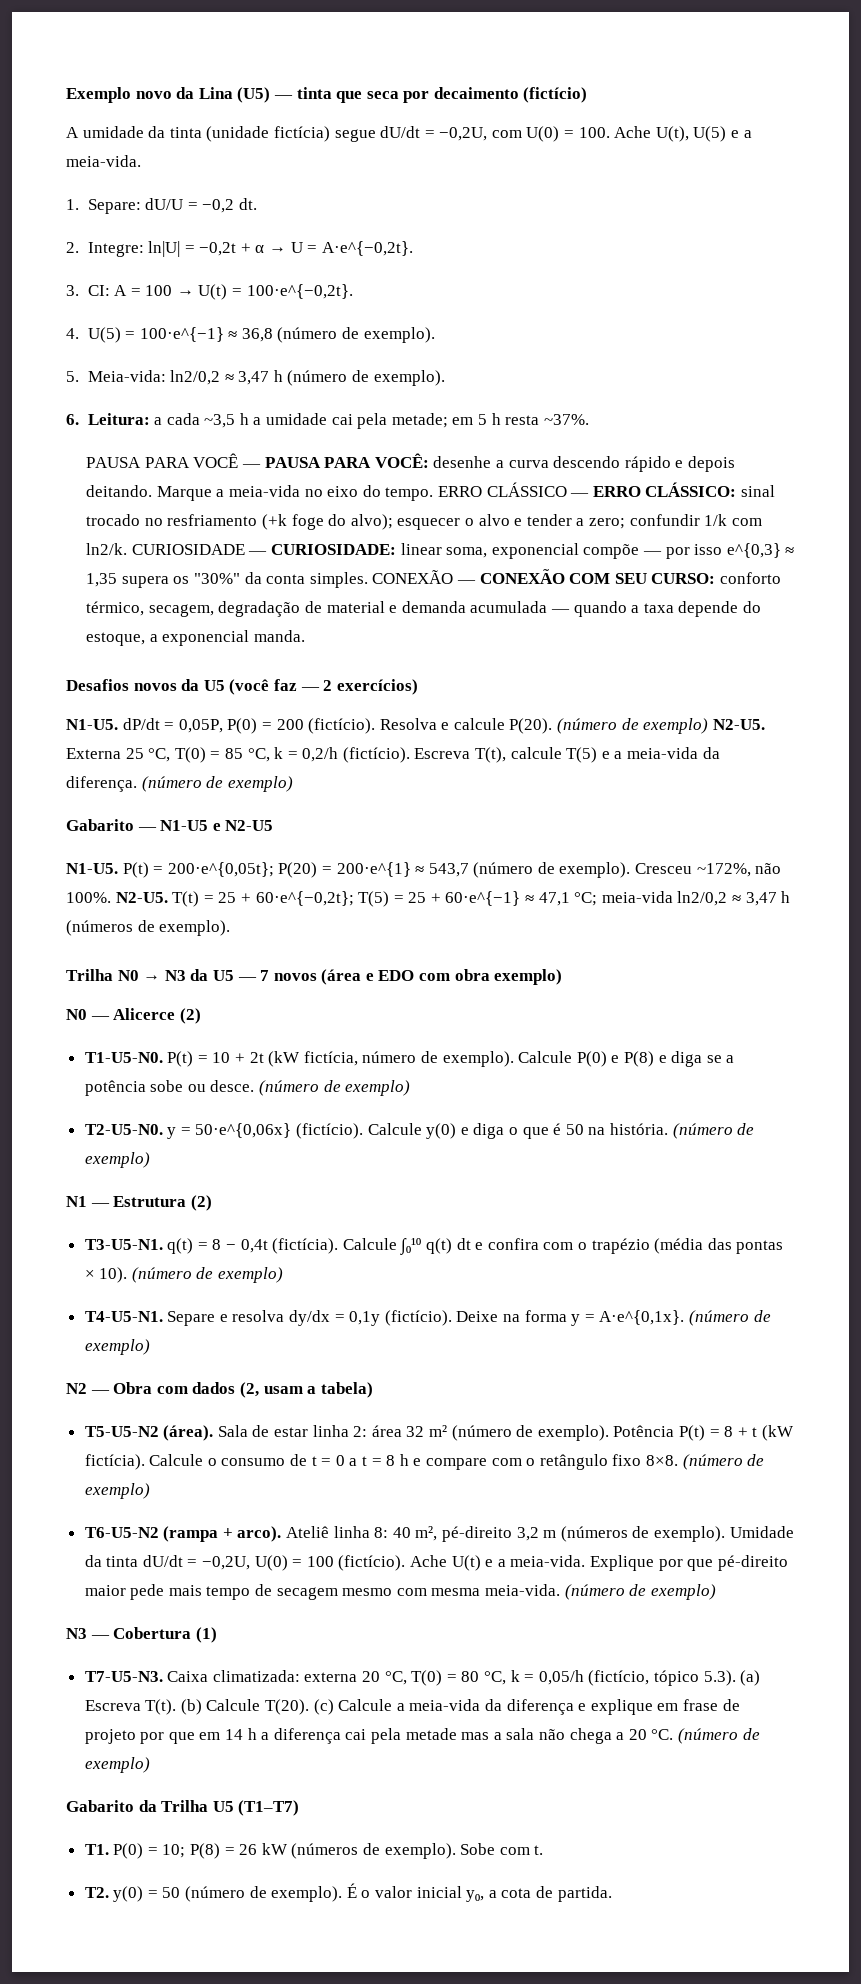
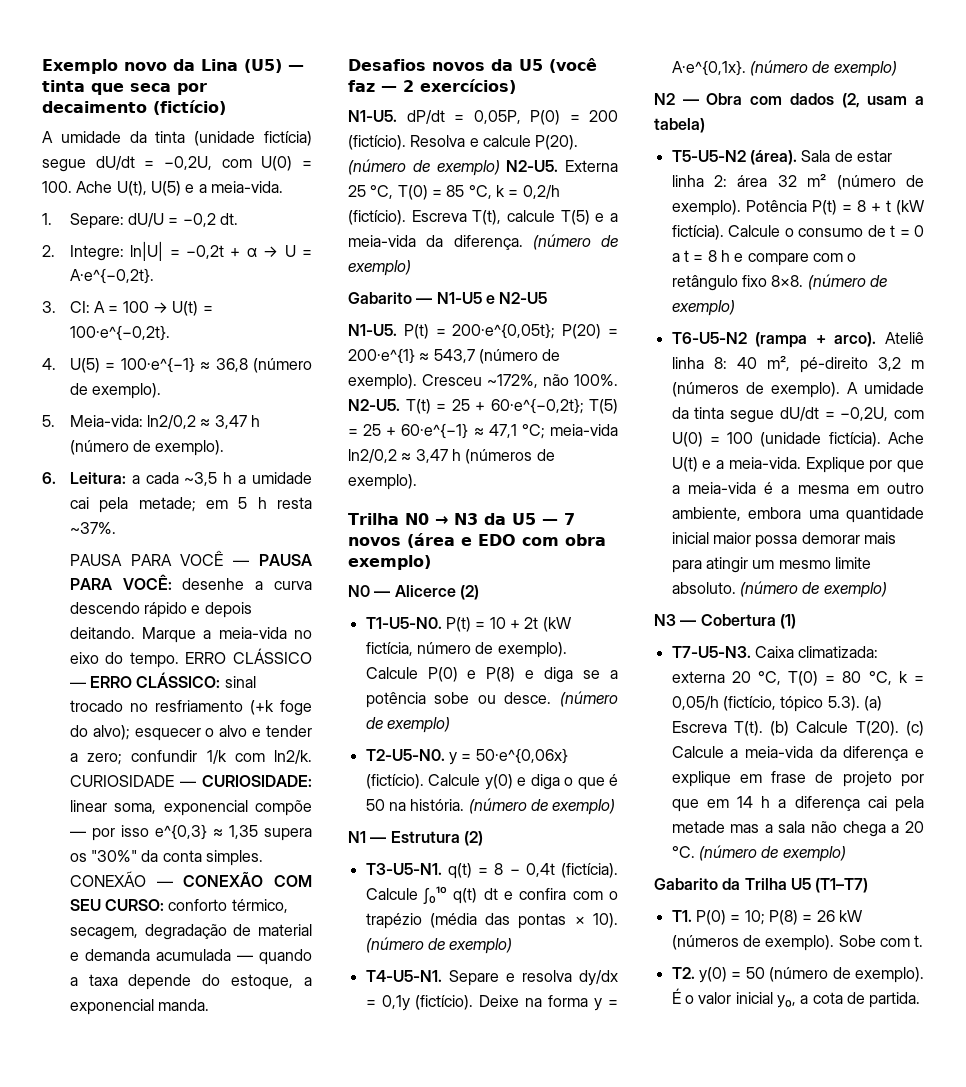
[729,1526,794,1538] [84,1555,251,1570] Umidade da tinta dU/dt = −0,2U, -> [846,382,924,394] [671,407,924,423] A umidade da tinta segue dU/dt = −0,2U, com
[338,1555,406,1571] (fictício). -> [760,432,881,447] (unidade fictícia).
[717,1555,788,1571] [84,1584,561,1600] pé-direito maior pede mais tempo de secagem mesmo com mesma meia-vida. -> [671,482,924,494] [671,507,924,523] [671,532,896,548] [671,557,871,573] [671,582,736,594] a meia-vida é a mesma em outro ambiente, embora uma quantidade inicial maior possa demorar mais para atingir um mesmo limite absoluto.

